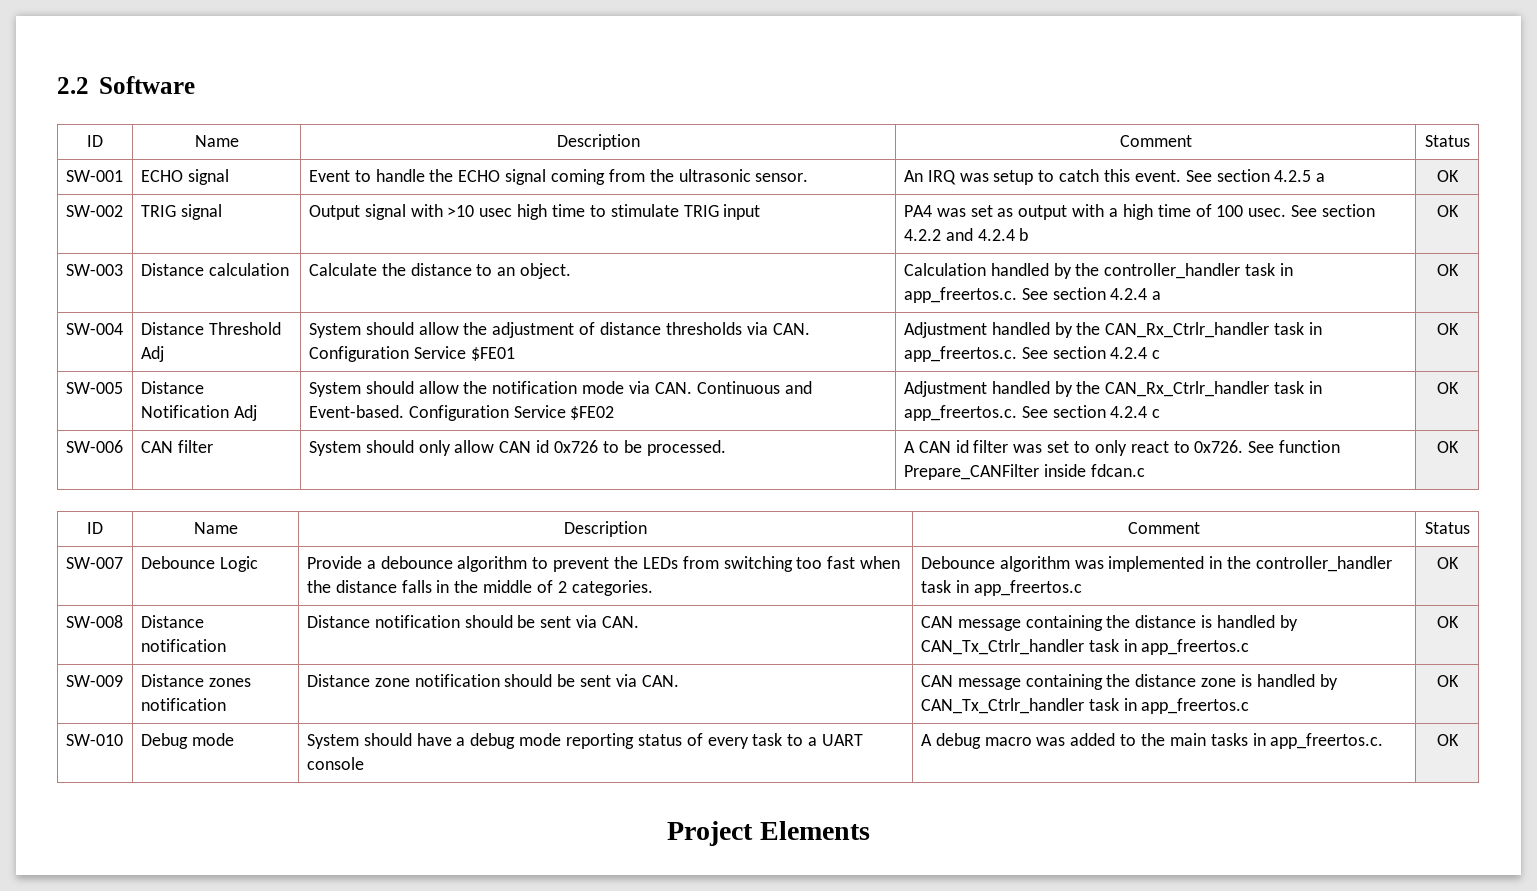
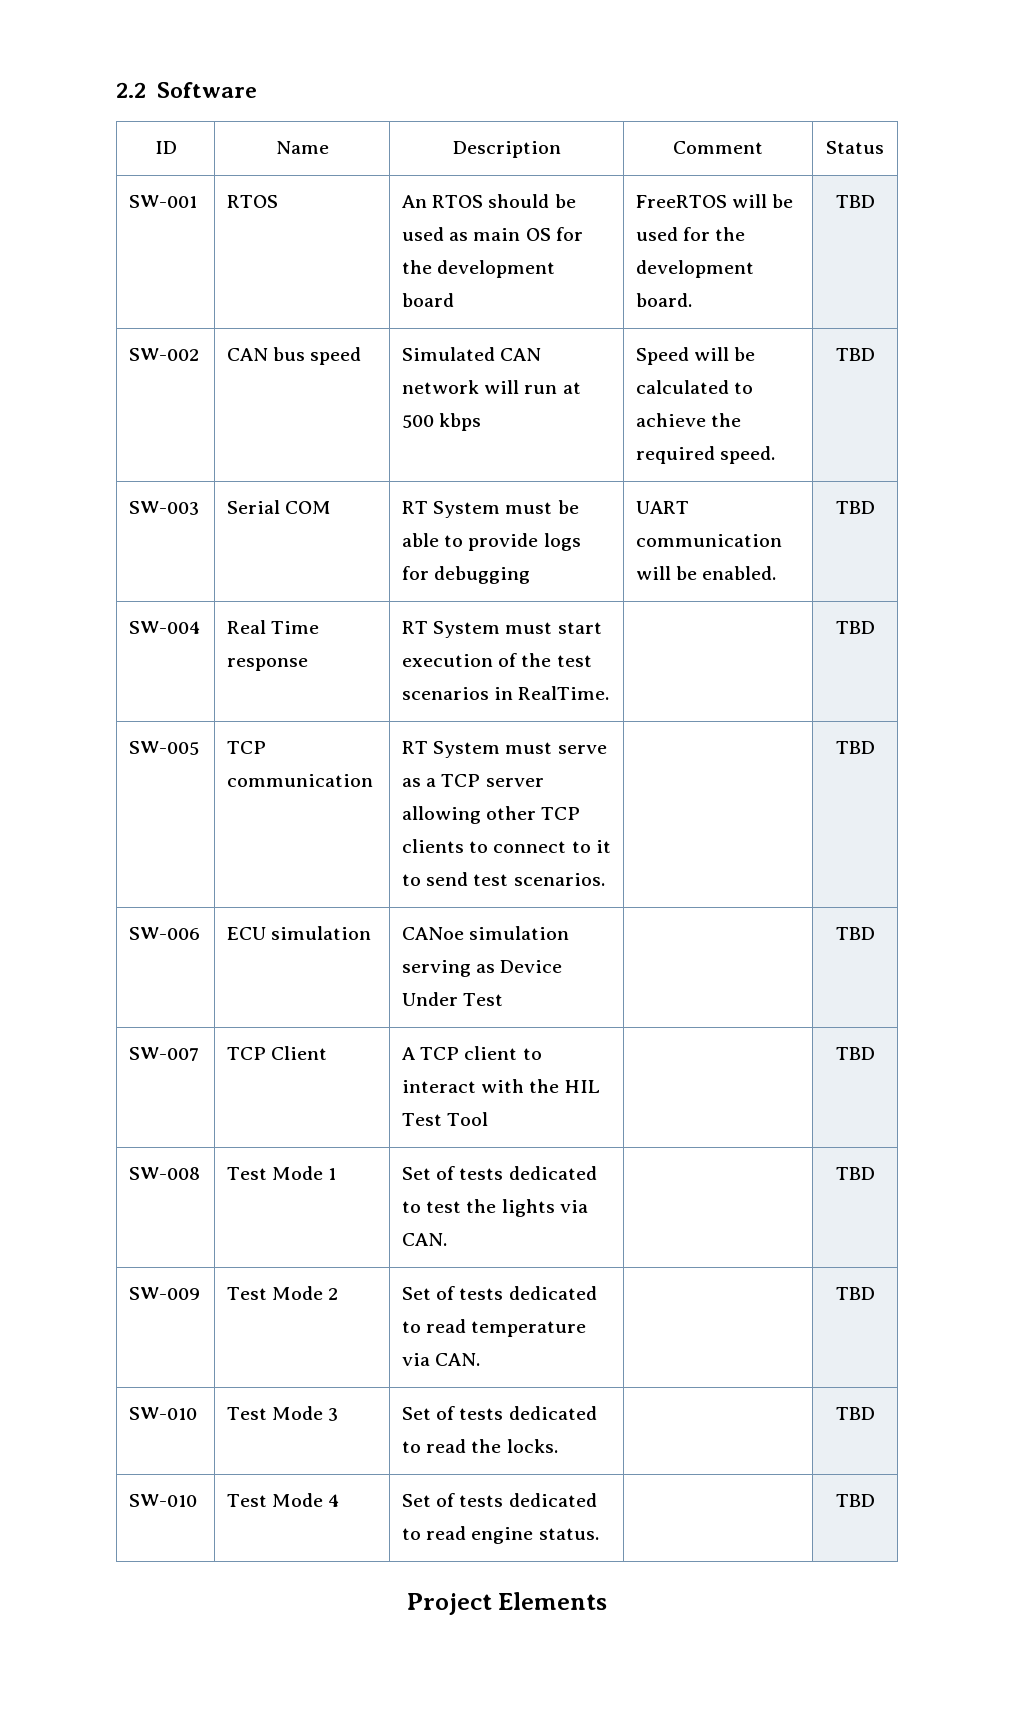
[140,169,229,185] [308,169,809,185] [903,169,1326,185] [1436,170,1459,182] [65,205,123,217] [140,204,222,220] [308,204,761,220] [903,204,1375,220] [903,228,1029,241] [1436,205,1459,217] [65,264,123,276] [140,263,289,276] [308,263,572,279] [903,263,1293,279] [903,287,1162,303] [1436,264,1459,276] [65,323,123,335] [140,322,281,335] [140,346,164,362] [308,322,810,338] [308,346,515,362] [903,322,1322,338] [903,346,1161,362] [1436,323,1459,335] [65,382,123,394] [140,381,204,394] [140,405,257,421] [308,381,812,397] [308,405,615,421] [903,381,1322,397] [903,405,1161,421] [1436,382,1459,394] [65,440,123,453] [140,440,213,453] [308,440,726,456] [903,440,1341,456] [903,464,1145,480] [1436,441,1459,453] [87,522,103,534] [193,522,238,534] [564,521,647,537] [1128,522,1200,534] [1424,522,1470,534] [65,557,123,569] [140,556,258,572] [306,556,901,572] [306,580,653,596] [920,556,1392,572] [920,580,1082,596] [1436,557,1459,569] [65,615,123,628] [140,615,204,628] [140,639,226,652] [306,615,639,628] [920,615,1298,631] [920,639,1250,655] [1436,616,1459,628] [65,675,123,687] [140,674,251,687] [140,698,226,711] [306,674,679,687] [920,674,1338,690] [920,698,1250,714] [1436,675,1459,687] [65,734,123,746] [140,733,234,749] [306,733,863,749] [306,757,364,770] [920,733,1384,749] [1436,734,1459,746] ECHO signal | Event to handle the ECHO signal coming from the ultrasonic sensor. | An IRQ was setup to catch this event. See section 4.2.5 a | OK // SW-002 | TRIG signal | Output signal with >10 usec high time to stimulate TRIG input | PA4 was set as output with a high time of 100 usec. See section 4.2.2 and 4.2.4 b | OK // SW-003 | Distance calculation | Calculate the distance to an object. | Calculation handled by the controller_handler task in app_freertos.c. See section 4.2.4 a | OK // SW-004 | Distance Threshold Adj | System should allow the adjustment of distance thresholds via CAN. Configuration Service $FE01 | Adjustment handled by the CAN_Rx_Ctrlr_handler task in app_freertos.c. See section 4.2.4 c | OK // SW-005 | Distance Notification Adj | System should allow the notification mode via CAN. Continuous and Event-based. Configuration Service $FE02 | Adjustment handled by the CAN_Rx_Ctrlr_handler task in app_freertos.c. See section 4.2.4 c | OK // SW-006 | CAN filter | System should only allow CAN id 0x726 to be processed. | A CAN id filter was set to only react to 0x726. See function Prepare_CANFilter inside fdcan.c | OK // ID | Name | Description | Comment | Status // SW-007 | Debounce Logic | Provide a debounce algorithm to prevent the LEDs from switching too fast when the distance falls in the middle of 2 categories. | Debounce algorithm was implemented in the controller_handler task in app_freertos.c | OK // SW-008 | Distance notification | Distance notification should be sent via CAN. | CAN message containing the distance is handled by CAN_Tx_Ctrlr_handler task in app_freertos.c | OK // SW-009 | Distance zones notification | Distance zone notification should be sent via CAN. | CAN message containing the distance zone is handled by CAN_Tx_Ctrlr_handler task in app_freertos.c | OK // SW-010 | Debug mode | System should have a debug mode reporting status of every task to a UART console | A debug macro was added to the main tasks in app_freertos.c. | OK -> [226,195,278,208] [401,194,576,208] [401,227,583,241] [401,260,556,278] [401,293,454,307] [635,194,794,208] [635,227,746,241] [635,260,754,278] [635,293,692,307] [835,195,875,208] [128,348,199,361] [226,347,362,365] [401,347,542,361] [401,380,581,394] [401,413,482,431] [635,347,756,365] [635,380,754,394] [635,413,742,427] [635,446,776,464] [835,348,875,361] [128,501,199,515] [226,500,332,514] [401,500,579,518] [401,533,581,551] [401,566,531,584] [635,501,689,514] [635,534,782,547] [635,566,777,580] [835,501,875,514] [128,621,201,634] [226,620,320,634] [226,658,308,671] [401,621,602,638] [401,653,592,667] [401,686,610,700] [835,621,875,634] [128,741,199,755] [226,741,266,754] [226,774,373,787] [401,741,607,758] [401,774,544,787] [401,806,581,824] [401,839,611,853] [401,872,605,886] [835,741,875,754] [128,927,200,940] [226,926,372,940] [401,926,570,940] [401,960,563,977] [401,992,504,1006] [835,927,875,940] [128,1047,199,1061] [226,1046,328,1060] [401,1046,542,1060] [401,1079,600,1093] [401,1112,489,1126] [835,1047,875,1060] [128,1167,200,1180] [226,1166,337,1180] [401,1166,597,1180] [401,1199,588,1217] [401,1233,447,1246] [835,1167,875,1180] [128,1287,200,1300] [226,1286,339,1300] [401,1286,597,1300] [401,1319,587,1337] [401,1353,481,1366] [835,1287,875,1300] [128,1407,197,1420] [226,1406,339,1421] [401,1406,597,1420] [401,1439,558,1453] [835,1407,875,1420] [128,1494,197,1507] [226,1493,341,1507] [401,1493,597,1507] [401,1526,599,1544] [835,1494,875,1507] RTOS | An RTOS should be used as main OS for the development board | FreeRTOS will be used for the development board. | TBD // SW-002 | CAN bus speed | Simulated CAN network will run at 500 kbps | Speed will be calculated to achieve the required speed. | TBD // SW-003 | Serial COM | RT System must be able to provide logs for debugging | UART communication will be enabled. | TBD // SW-004 | Real Time response | RT System must start execution of the test scenarios in RealTime. | | TBD // SW-005 | TCP communication | RT System must serve as a TCP server allowing other TCP clients to connect to it to send test scenarios. | | TBD // SW-006 | ECU simulation | CANoe simulation serving as Device Under Test | | TBD // SW-007 | TCP Client | A TCP client to interact with the HIL Test Tool | | TBD // SW-008 | Test Mode 1 | Set of tests dedicated to test the lights via CAN. | | TBD // SW-009 | Test Mode 2 | Set of tests dedicated to read temperature via CAN. | | TBD // SW-010 | Test Mode 3 | Set of tests dedicated to read the locks. | | TBD // SW-010 | Test Mode 4 | Set of tests dedicated to read engine status. | | TBD

